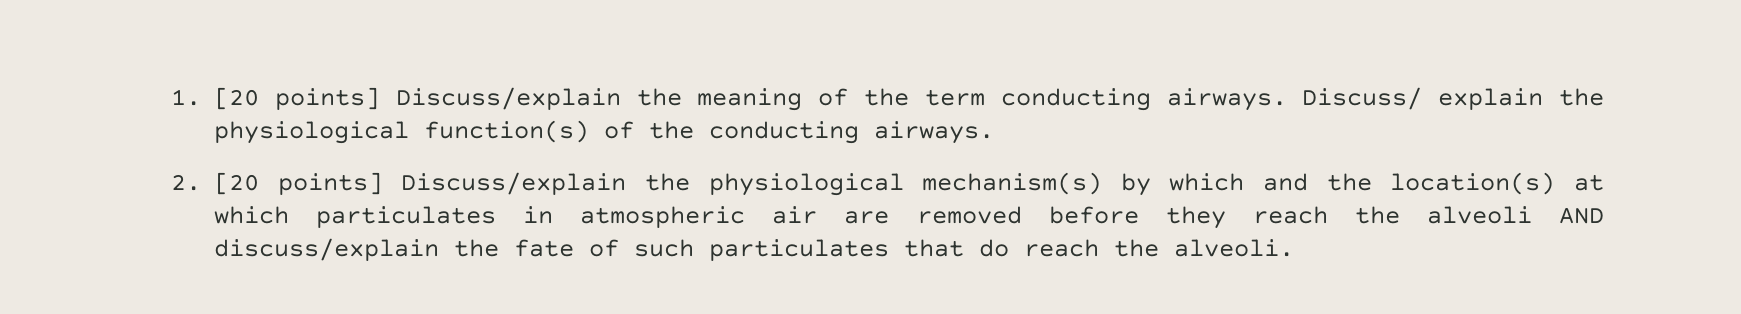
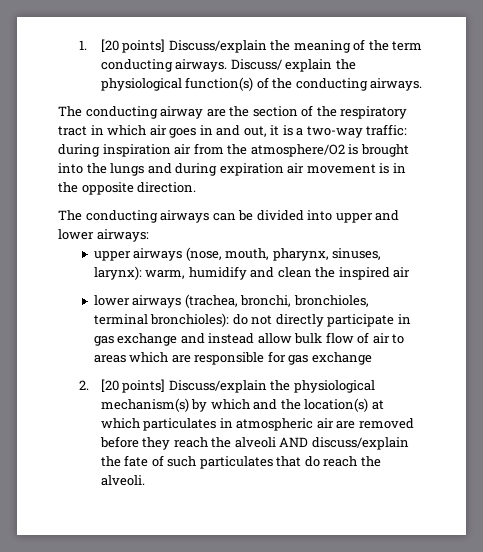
(995, 132) none -> [58,105,408,119] [58,124,408,138] [58,143,409,157] [58,163,406,176] [58,182,197,195] [58,210,400,223] [58,229,149,242] [93,247,382,261] [93,266,411,280] [93,294,369,308] [93,313,411,327] [93,332,405,346] [93,351,372,365] // The conducting airway are the section of the respiratory tract in which air goes in and out, it is a two-way traffic: during inspiration air from the atmosphere/O2 is brought into the lungs and during expiration air movement is in the opposite direction. // The conducting airways can be divided into upper and lower airways: // upper airways (nose, mouth, pharynx, sinuses, larynx): warm, humidify and clean the inspired air // lower airways (trachea, bronchi, bronchioles, terminal bronchioles): do not directly participate in gas exchange and instead allow bulk flow of air to areas which are responsible for gas exchange

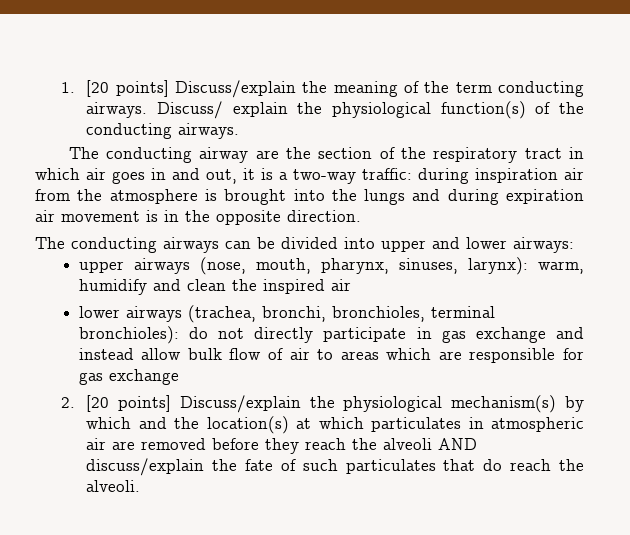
[250,144,345,157] atmosphere/O2 -> [109,189,198,204] atmosphere

